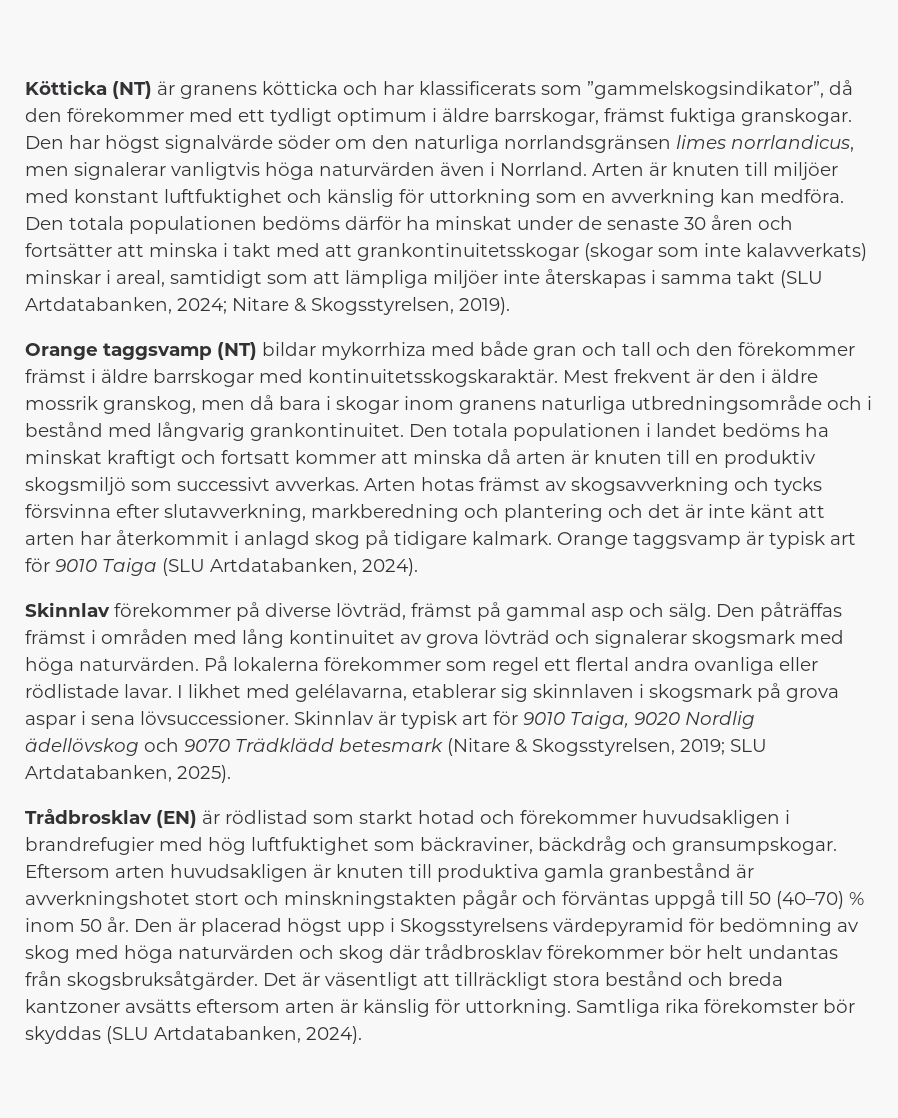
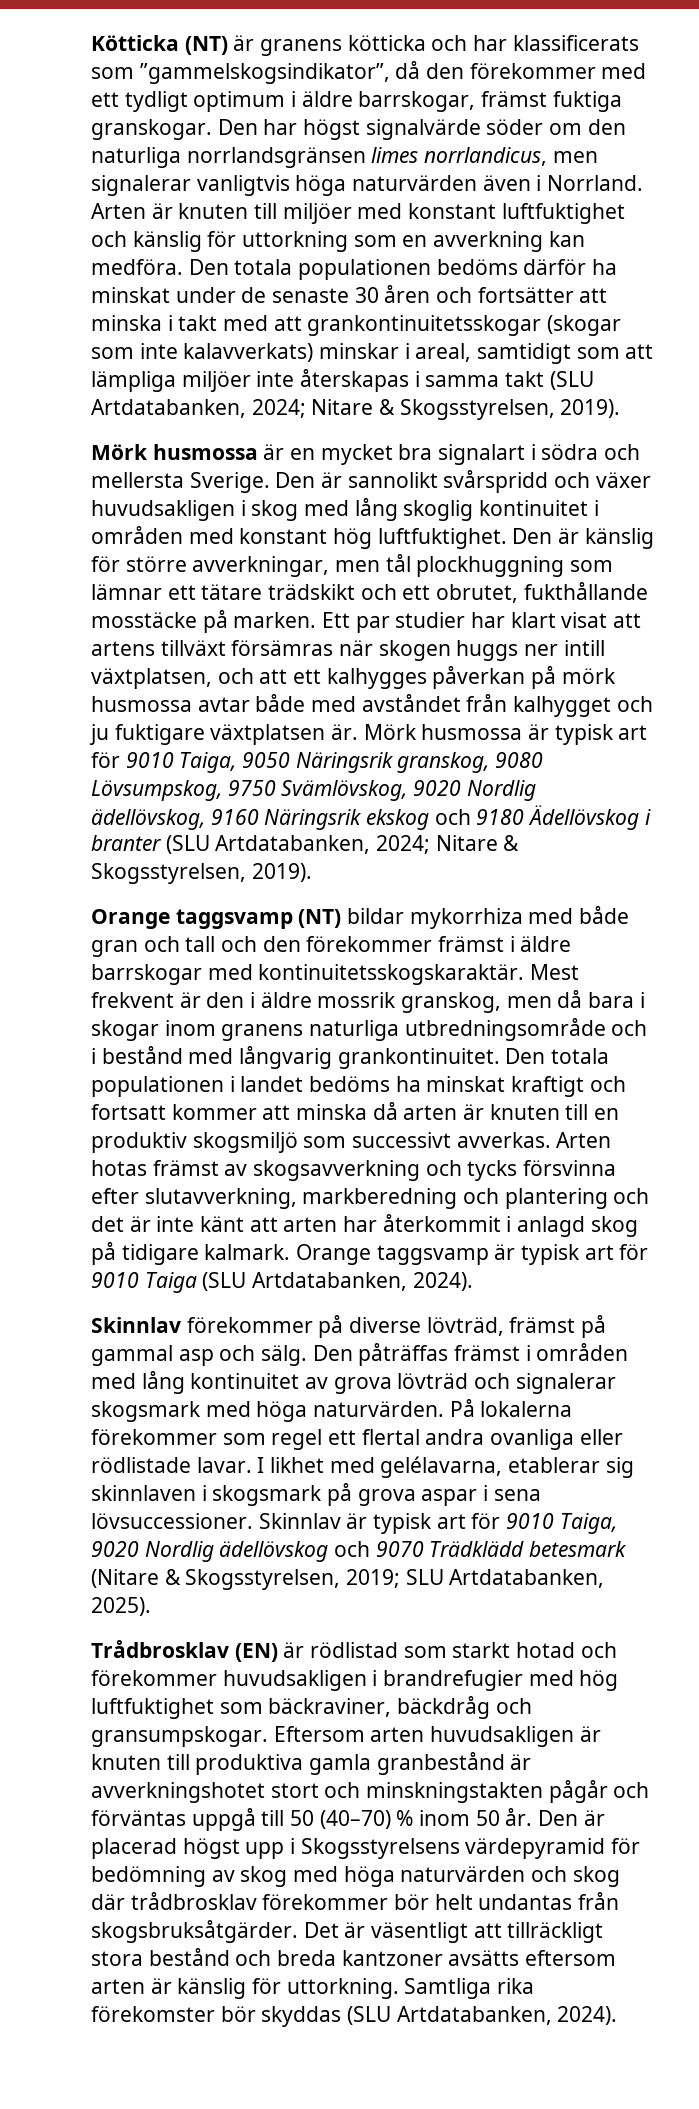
(510, 306) none -> [91,444,641,465] [91,470,651,493] [91,498,599,521] [91,526,654,549] [91,554,614,577] [91,582,648,603] [91,610,642,633] [91,640,605,661] [91,666,616,689] [91,694,653,717] [89,724,648,745] [91,752,544,773] [91,780,536,801] [91,805,651,830] [91,835,520,854] [91,863,312,884] // Mörk husmossa är en mycket bra signalart i södra och mellersta Sverige. Den är sannolikt svårspridd och växer huvudsakligen i skog med lång skoglig kontinuitet i områden med konstant hög luftfuktighet. Den är känslig för större avverkningar, men tål plockhuggning som lämnar ett tätare trädskikt och ett obrutet, fukthållande mosstäcke på marken. Ett par studier har klart visat att artens tillväxt försämras när skogen huggs ner intill växtplatsen, och att ett kalhygges påverkan på mörk husmossa avtar både med avståndet från kalhygget och ju fuktigare växtplatsen är. Mörk husmossa är typisk art för 9010 Taiga, 9050 Näringsrik granskog, 9080 Lövsumpskog, 9750 Svämlövskog, 9020 Nordlig ädellövskog, 9160 Näringsrik ekskog och 9180 Ädellövskog i branter (SLU Artdatabanken, 2024; Nitare & Skogsstyrelsen, 2019).

